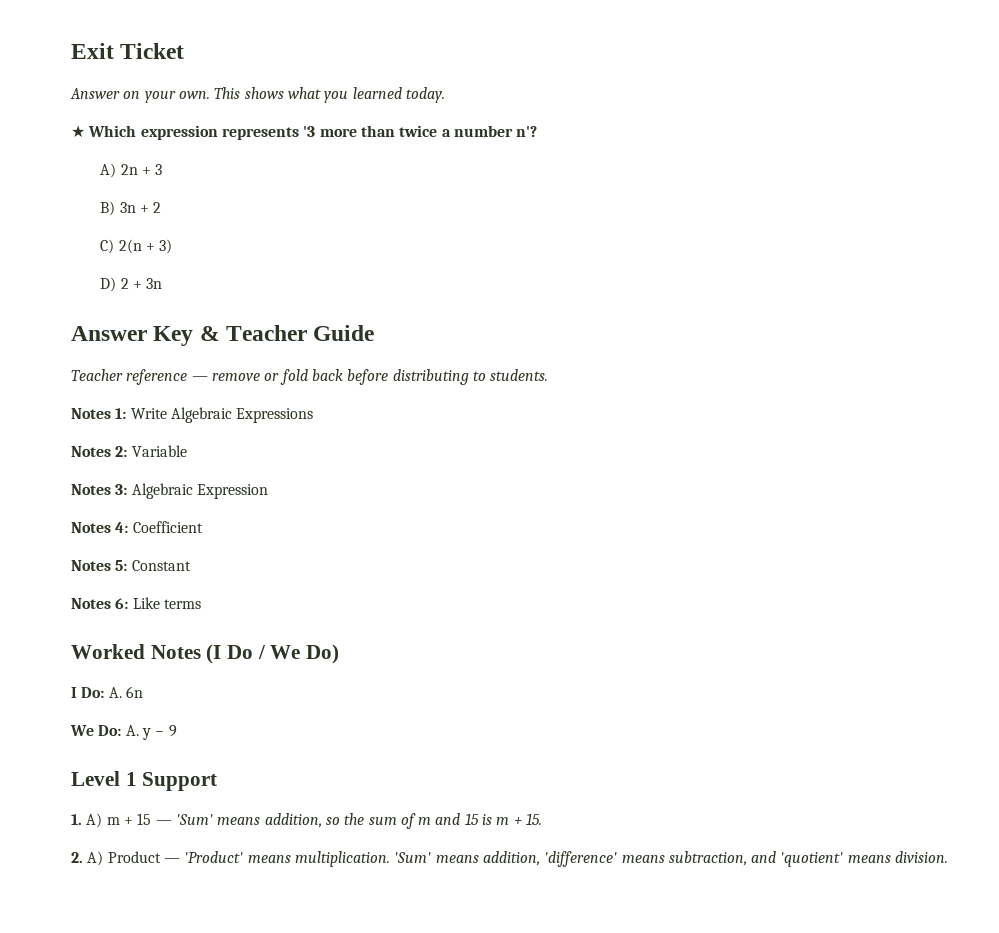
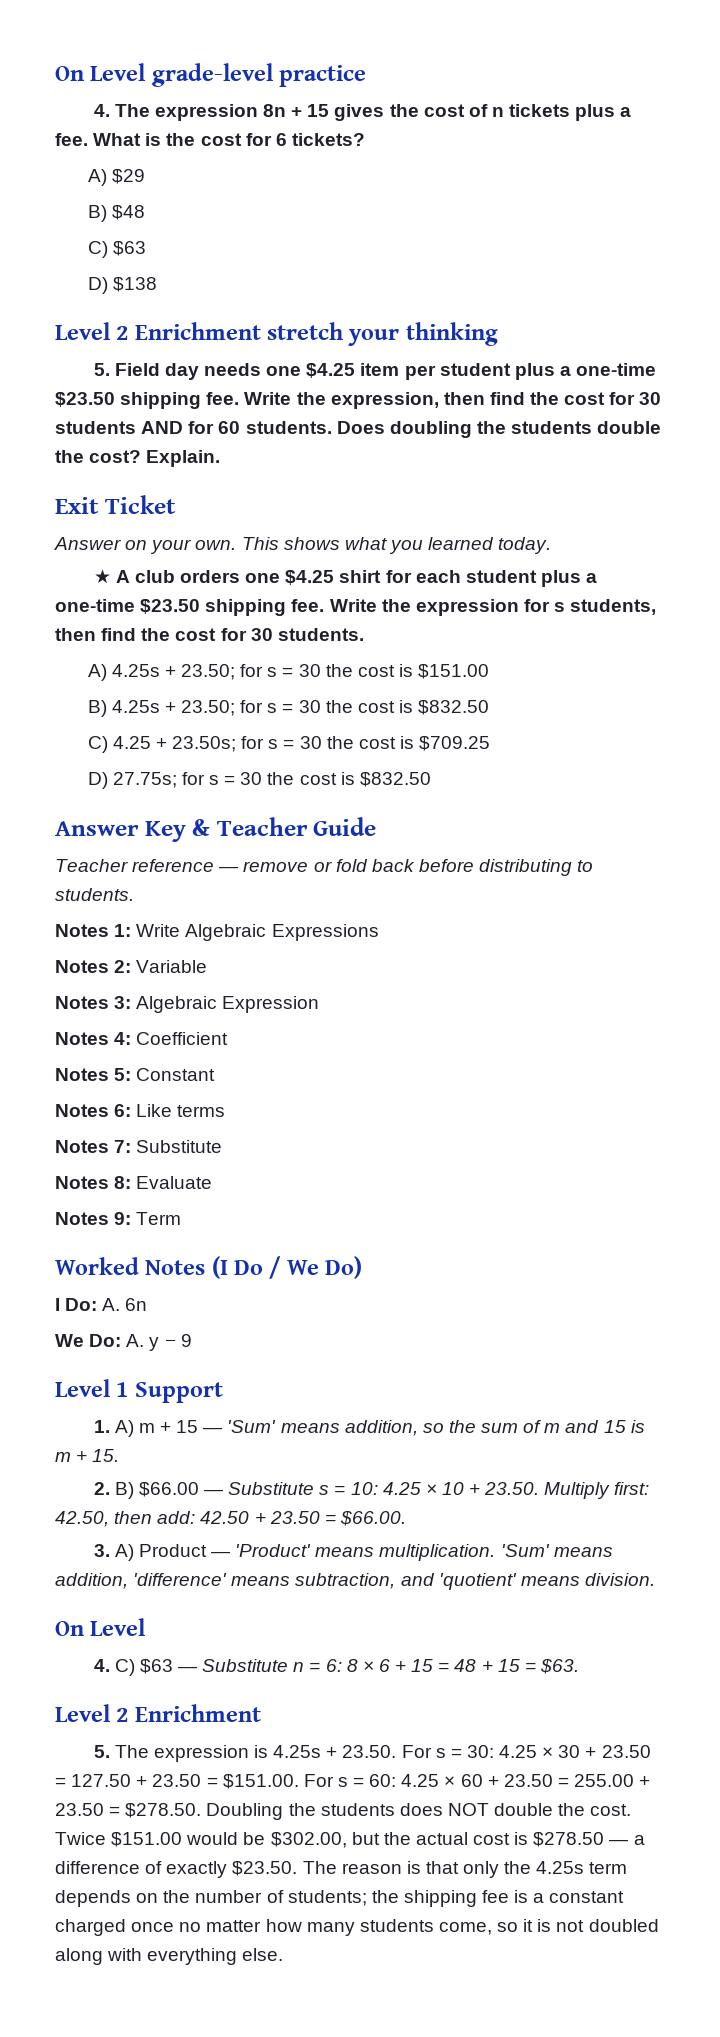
(71, 51) none -> [55,63,367,87] [93,104,632,121] [55,133,365,146] [87,169,145,186] [87,205,145,222] [87,241,146,258] [87,277,157,294] [55,322,498,346] [93,363,657,380] [55,392,662,409] [55,421,662,438] [55,450,221,467] On Level grade-level practice // 4. The expression 8n + 15 gives the cost of n tickets plus a fee. What is the cost for 6 tickets? // A) $29 // B) $48 // C) $63 // D) $138 // Level 2 Enrichment stretch your thinking // 5. Field day needs one $4.25 item per student plus a one-time $23.50 shipping fee. Write the expression, then find the cost for 30 students AND for 60 students. Does doubling the students double the cost? Explain. //
[88,125,538,140] [100,163,163,178] [100,201,162,216] [100,239,173,254] [100,277,163,292] Which expression represents '3 more than twice a number n'? // A) 2n + 3 // B) 3n + 2 // C) 2(n + 3) // D) 2 + 3n -> [115,570,598,587] [55,599,657,616] [55,628,364,641] [87,664,490,681] [87,700,490,717] [87,736,491,753] [87,772,431,789] A club orders one $4.25 shirt for each student plus a one-time $23.50 shipping fee. Write the expression for s students, then find the cost for 30 students. // A) 4.25s + 23.50; for s = 30 the cost is $151.00 // B) 4.25s + 23.50; for s = 30 the cost is $832.50 // C) 4.25 + 23.50s; for s = 30 the cost is $709.25 // D) 27.75s; for s = 30 the cost is $832.50
(201, 604) none -> [55,1140,223,1153] [55,1176,213,1189] [55,1212,182,1225] // Notes 7: Substitute // Notes 8: Evaluate // Notes 9: Term
(83, 857) none -> [114,1482,650,1499] [55,1511,406,1527] [93,1544,110,1557] B) $66.00 — Substitute s = 10: 4.25 × 10 + 23.50. Multiply first: 42.50, then add: 42.50 + 23.50 = $66.00. // 3.
(949, 857) none -> [55,1618,147,1636] [93,1659,579,1676] [55,1704,261,1722] [93,1745,651,1762] [55,1774,651,1789] [55,1803,632,1820] [55,1832,645,1848] [55,1861,628,1878] [55,1890,625,1907] [55,1919,659,1936] [55,1948,284,1965] // On Level // 4. C) $63 — Substitute n = 6: 8 × 6 + 15 = 48 + 15 = $63. // Level 2 Enrichment // 5. The expression is 4.25s + 23.50. For s = 30: 4.25 × 30 + 23.50 = 127.50 + 23.50 = $151.00. For s = 60: 4.25 × 60 + 23.50 = 255.00 + 23.50 = $278.50. Doubling the students does NOT double the cost. Twice $151.00 would be $302.00, but the actual cost is $278.50 — a difference of exactly $23.50. The reason is that only the 4.25s term depends on the number of students; the shipping fee is a constant charged once no matter how many students come, so it is not doubled along with everything else.

